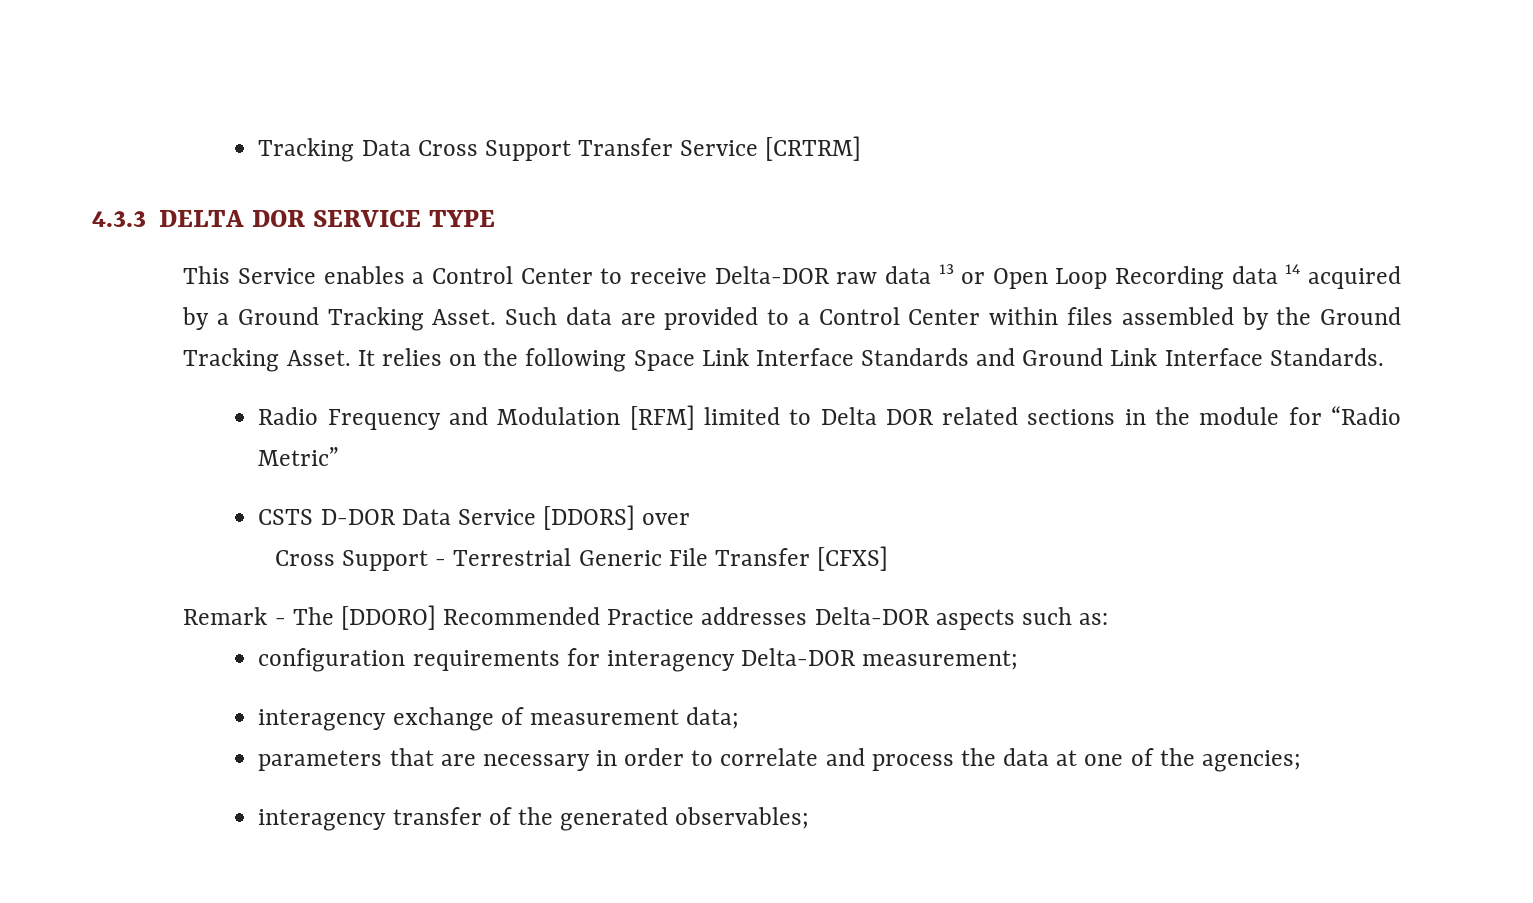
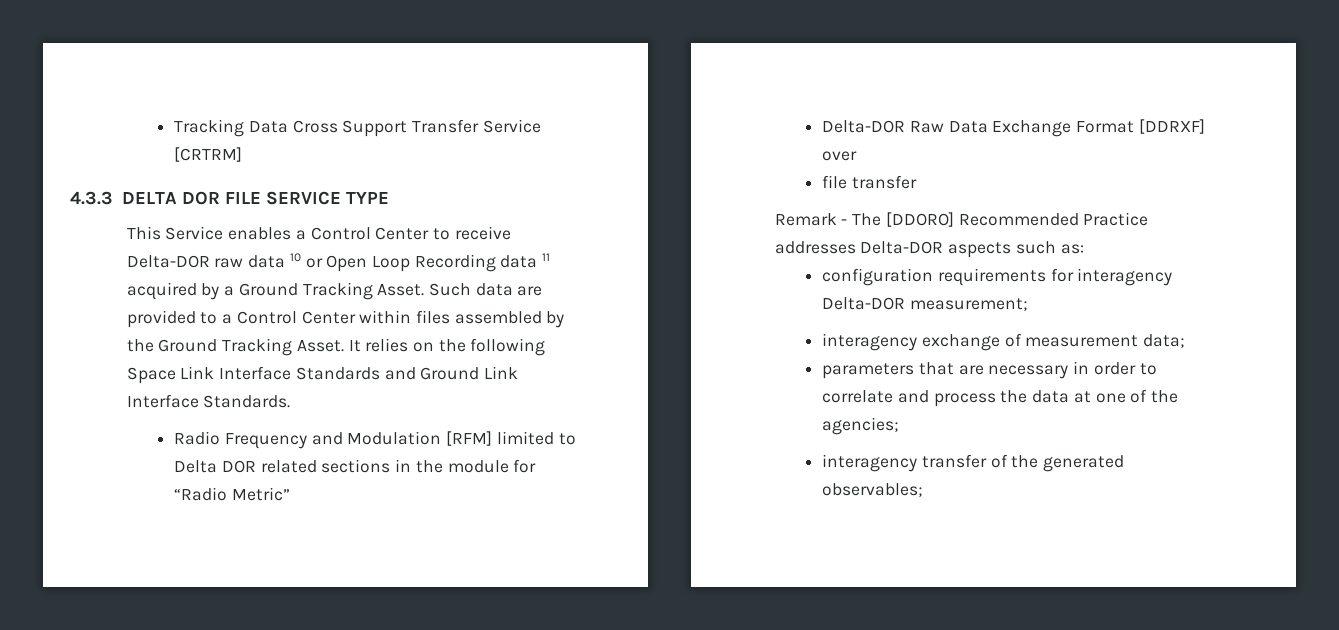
(306, 218) none -> [224,192,261,204] FILE
[938,264,954,274] 13 -> [289,253,301,262] 10
[1285,264,1301,274] 14 -> [542,253,551,261] 11
[258,505,691,530] [274,546,889,571] CSTS D-DOR Data Service [DDORS] over // Cross Support - Terrestrial Generic File Transfer [CFXS] -> [822,119,1205,137] [822,151,858,161] [822,175,917,189] Delta-DOR Raw Data Exchange Format [DDRXF] over // file transfer

